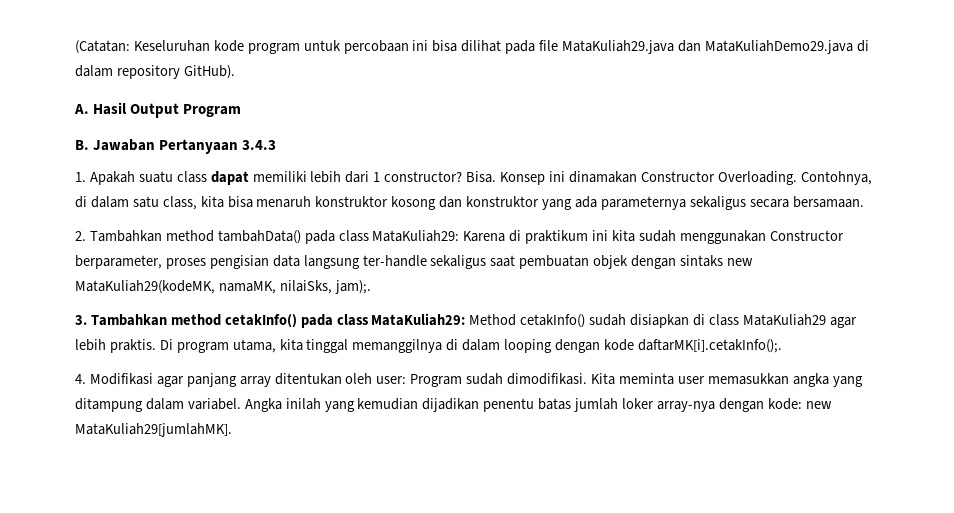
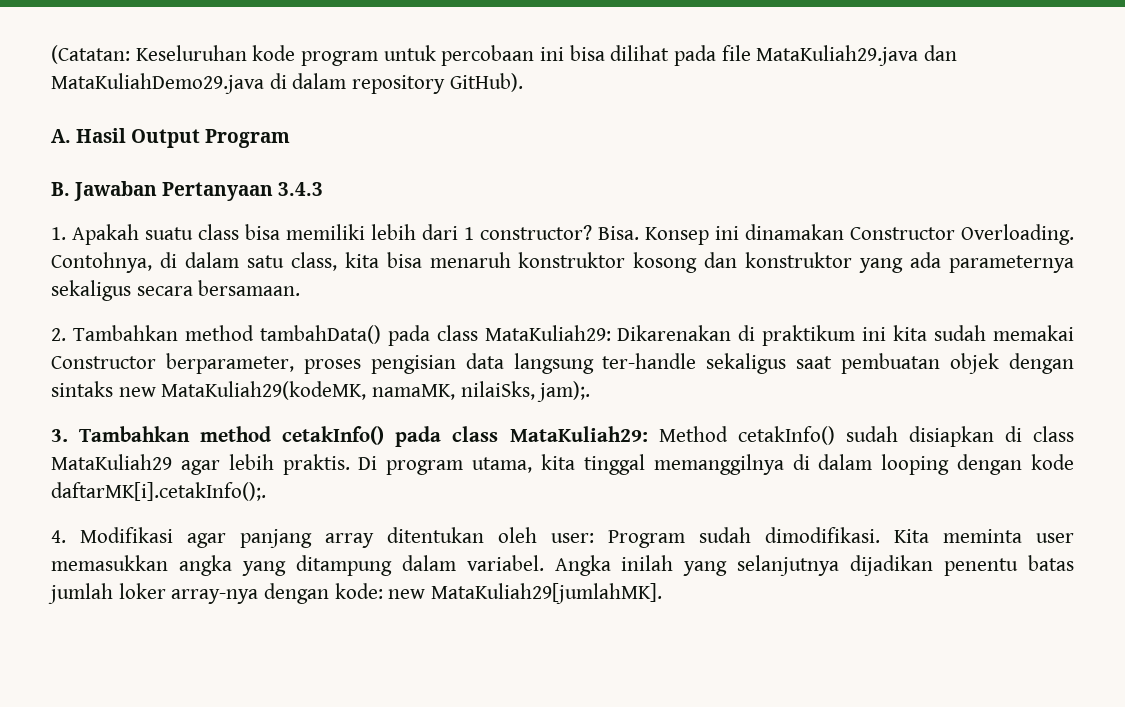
[210,171,249,185] dapat -> [245,224,280,240] bisa
[463,231,506,242] Karena -> [617,325,732,341] Dikarenakan
[679,230,766,244] menggunakan -> [992,325,1074,341] memakai
[357,398,419,410] kemudian -> [737,555,840,576] selanjutnya

